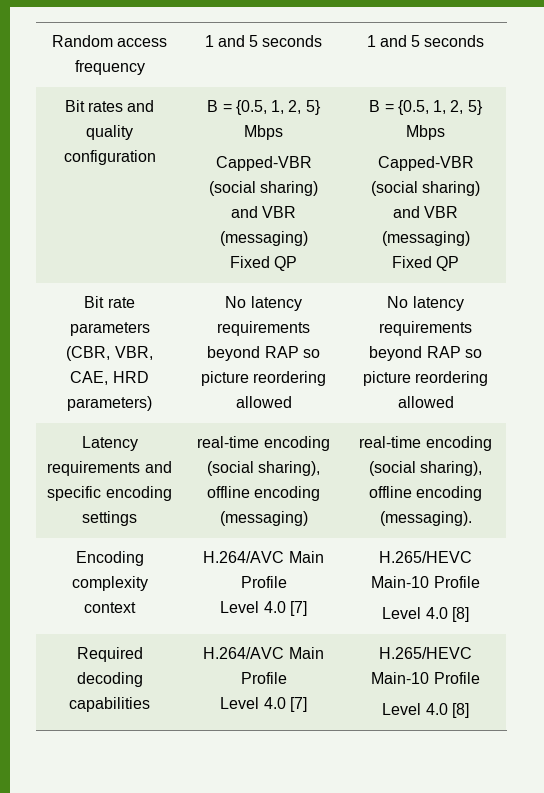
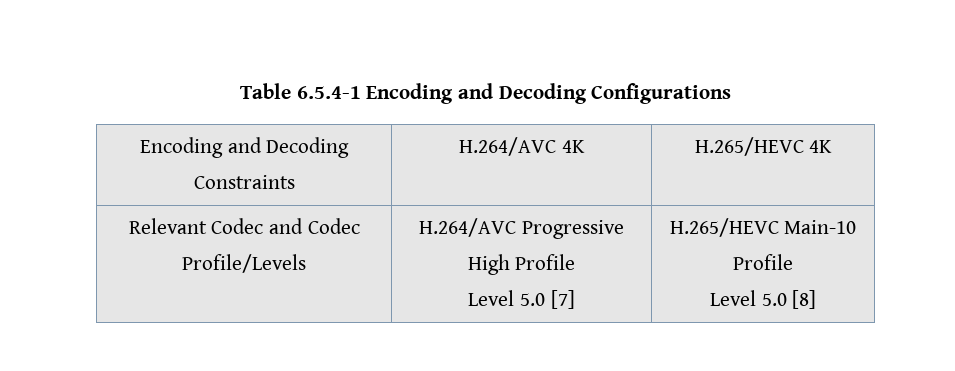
[51,35,168,47] [74,60,145,75] [204,35,323,47] [366,35,485,47] [64,100,155,112] [86,125,133,140] [63,150,156,165] [207,100,321,115] [244,125,283,140] [215,156,312,171] [208,181,319,196] [230,206,297,218] [219,231,308,246] [229,256,298,271] [369,100,483,115] [406,125,445,140] [377,156,474,171] [370,181,481,196] [392,206,459,218] [381,231,470,246] [391,256,460,271] [84,296,135,308] [69,322,150,336] [66,346,153,361] [70,371,149,385] [67,396,152,411] [225,296,302,311] [217,321,310,336] [207,346,320,361] [200,371,327,386] [235,396,292,408] [387,296,464,311] [379,321,472,336] [369,346,482,361] [362,371,489,386] [397,396,454,408] [81,436,138,451] [47,461,172,476] [47,486,172,501] [82,511,137,526] [197,436,330,451] [206,461,321,476] [206,486,321,501] [219,511,308,526] [359,436,492,451] [368,461,483,476] [368,486,483,501] [379,511,472,526] [75,551,144,566] [71,576,148,591] [84,602,136,613] [203,551,324,563] [240,576,287,588] [220,601,307,616] [379,551,472,563] [371,576,480,588] [382,607,469,622] [76,647,143,662] [76,672,143,687] [69,697,150,712] [203,647,324,659] [240,672,287,684] [220,697,307,712] [379,647,472,659] [371,672,480,684] [382,703,469,718] Random access frequency | 1 and 5 seconds | 1 and 5 seconds // Bit rates and quality configuration | B = {0.5, 1, 2, 5} Mbps // Capped-VBR (social sharing) and VBR (messaging) // Fixed QP | B = {0.5, 1, 2, 5} Mbps // Capped-VBR (social sharing) and VBR (messaging) // Fixed QP // Bit rate parameters (CBR, VBR, CAE, HRD parameters) | No latency requirements beyond RAP so picture reordering allowed | No latency requirements beyond RAP so picture reordering allowed // Latency requirements and specific encoding settings | real-time encoding (social sharing), offline encoding (messaging) | real-time encoding (social sharing), offline encoding (messaging). // Encoding complexity context | H.264/AVC Main Profile // Level 4.0 [7] | H.265/HEVC Main-10 Profile // Level 4.0 [8] // Required decoding capabilities | H.264/AVC Main Profile // Level 4.0 [7] | H.265/HEVC Main-10 Profile // Level 4.0 [8] -> [239,83,732,104] [139,137,350,158] [193,175,295,189] [459,137,585,156] [694,137,833,156] [128,218,360,234] [182,254,306,273] [419,218,624,239] [467,254,576,275] [468,290,575,309] [669,218,857,237] [733,254,793,270] [709,290,817,309] Table 6.5.4-1 Encoding and Decoding Configurations // Encoding and Decoding Constraints | H.264/AVC 4K | H.265/HEVC 4K // Relevant Codec and Codec Profile/Levels | H.264/AVC Progressive High Profile // Level 5.0 [7] | H.265/HEVC Main-10 Profile // Level 5.0 [8]

